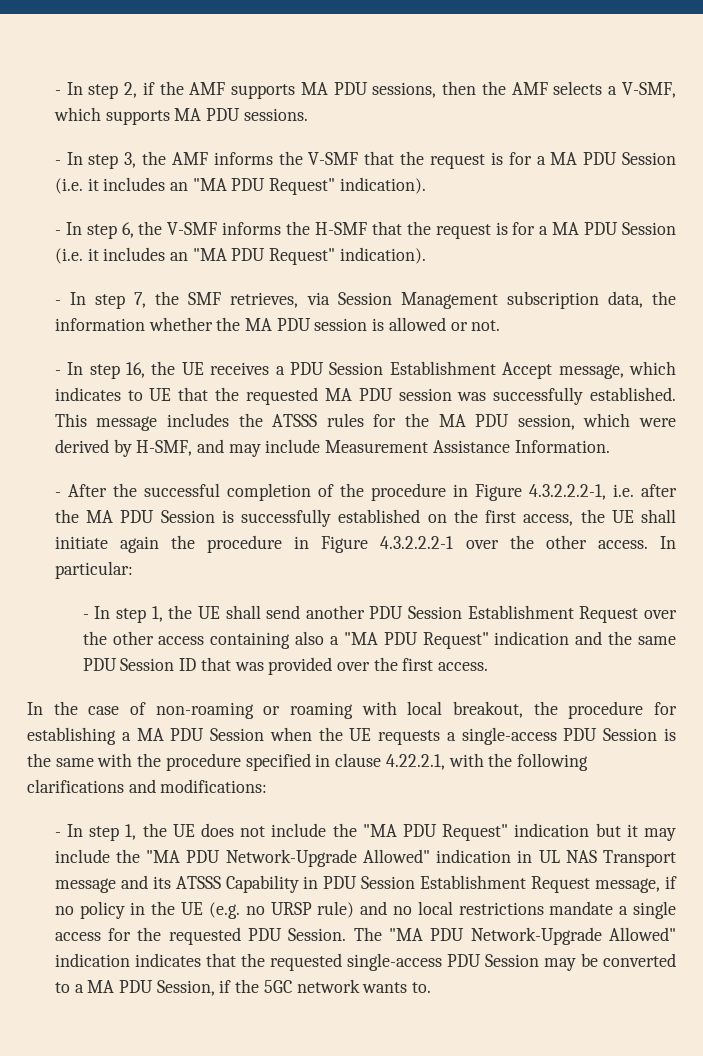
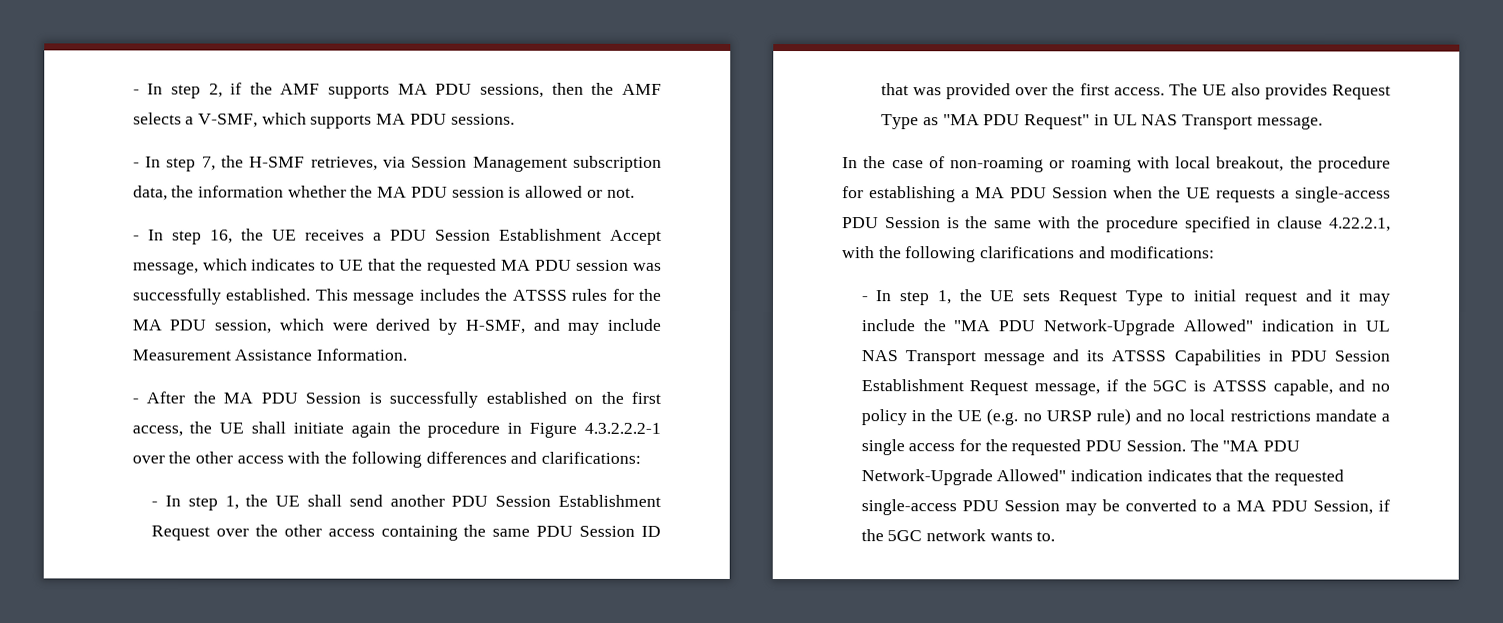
[124,151,676,169] [54,177,426,195] [54,221,676,239] [54,247,426,265] [54,291,222,309] 3, the AMF informs the V-SMF that the request is for a MA PDU Session (i.e. it includes an "MA PDU Request" indication). // - In step 6, the V-SMF informs the H-SMF that the request is for a MA PDU Session (i.e. it includes an "MA PDU Request" indication). // - In step 7, the SMF -> [201,155,306,171] 7, the H-SMF
[143,483,677,501] [54,509,79,523] successful completion of the procedure in Figure 4.3.2.2.2-1, i.e. after the -> (216, 397) none
[597,536,676,549] [54,561,133,579] access. In particular: -> [236,451,642,468] access with the following differences and clarifications:
[295,631,603,649] also a "MA PDU Request" indication and -> (458, 533) none
(489, 666) none -> [1168,83,1391,100] [881,114,1323,130] The UE also provides Request Type as "MA PDU Request" in UL NAS Transport message.
[201,823,621,841] does not include the "MA PDU Request" indication but -> [1023,289,1333,306] sets Request Type to initial request and
[225,875,299,893] Capability -> [1173,349,1261,366] Capabilities
(678, 882) none -> [1123,379,1366,396] the 5GC is ATSSS capable, and

